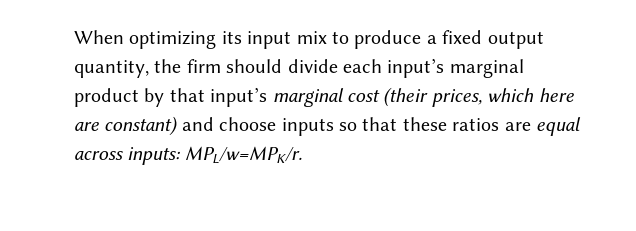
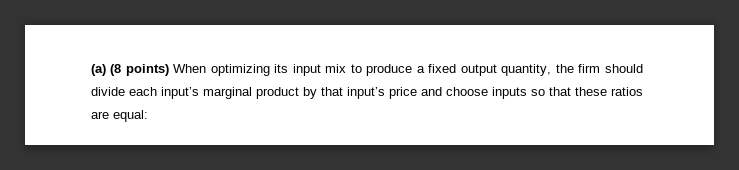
(74, 37) none -> [90,64,169,76] (a) (8 points)
[272,87,574,107] [74,116,179,136] marginal cost (their prices, which here are constant) -> [388,87,417,99] price
[536,117,582,136] [74,146,302,165] equal across inputs: MPL/w=MPK/r. -> [112,110,148,122] equal:

